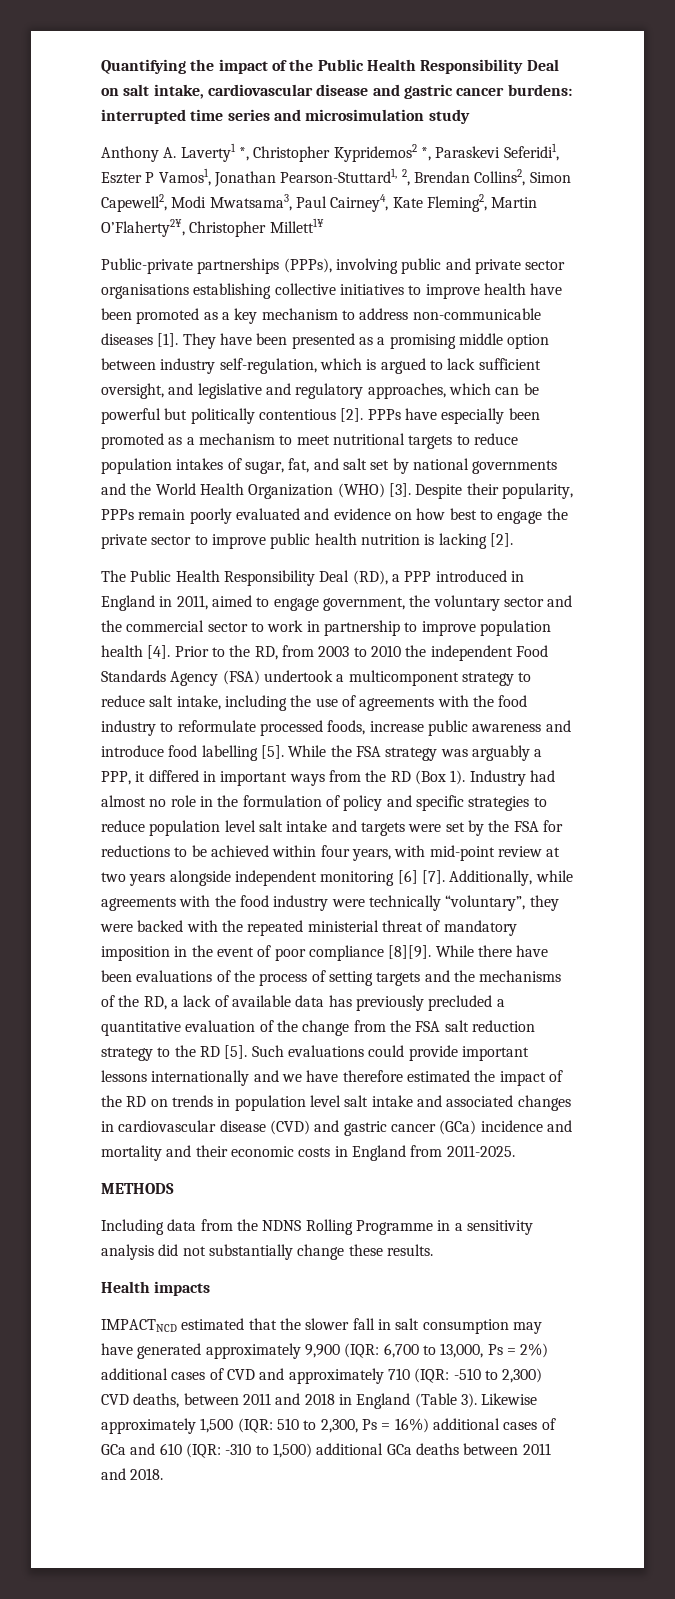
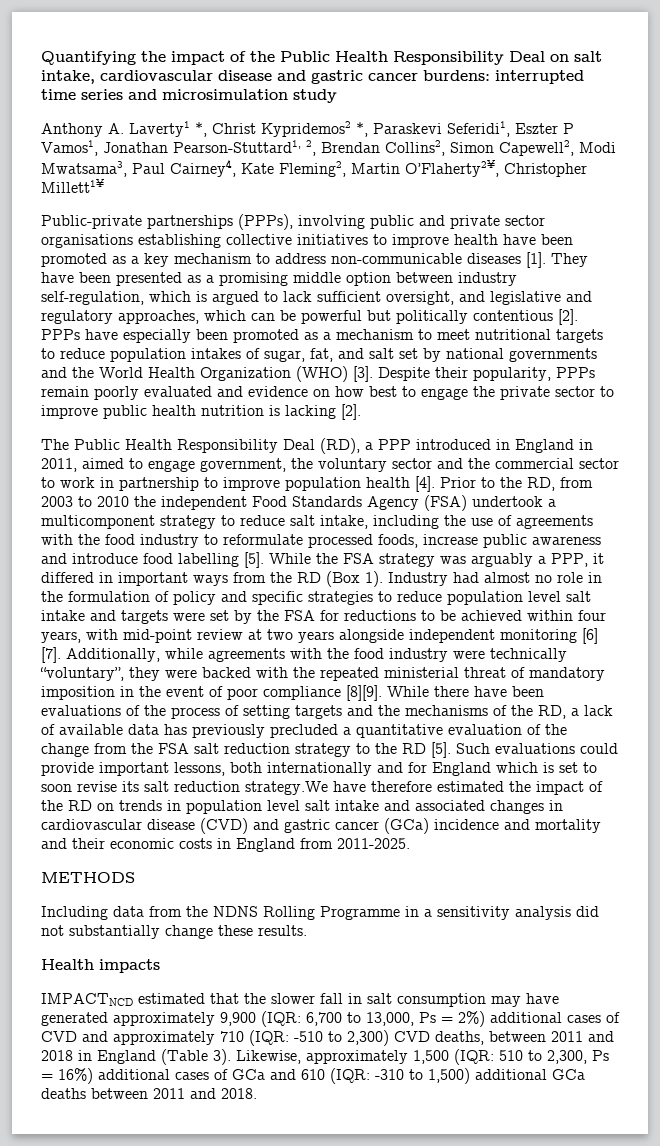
[253,146,331,162] Christopher -> [212,123,256,134] Christ
[101,1070,302,1086] lessons internationally and we -> [174,762,597,776] [41,781,328,795] lessons, both internationally and for England which is set to soon revise its salt reduction strategy.We
[481,1393,538,1405] Likewise -> [236,1050,301,1064] Likewise,

